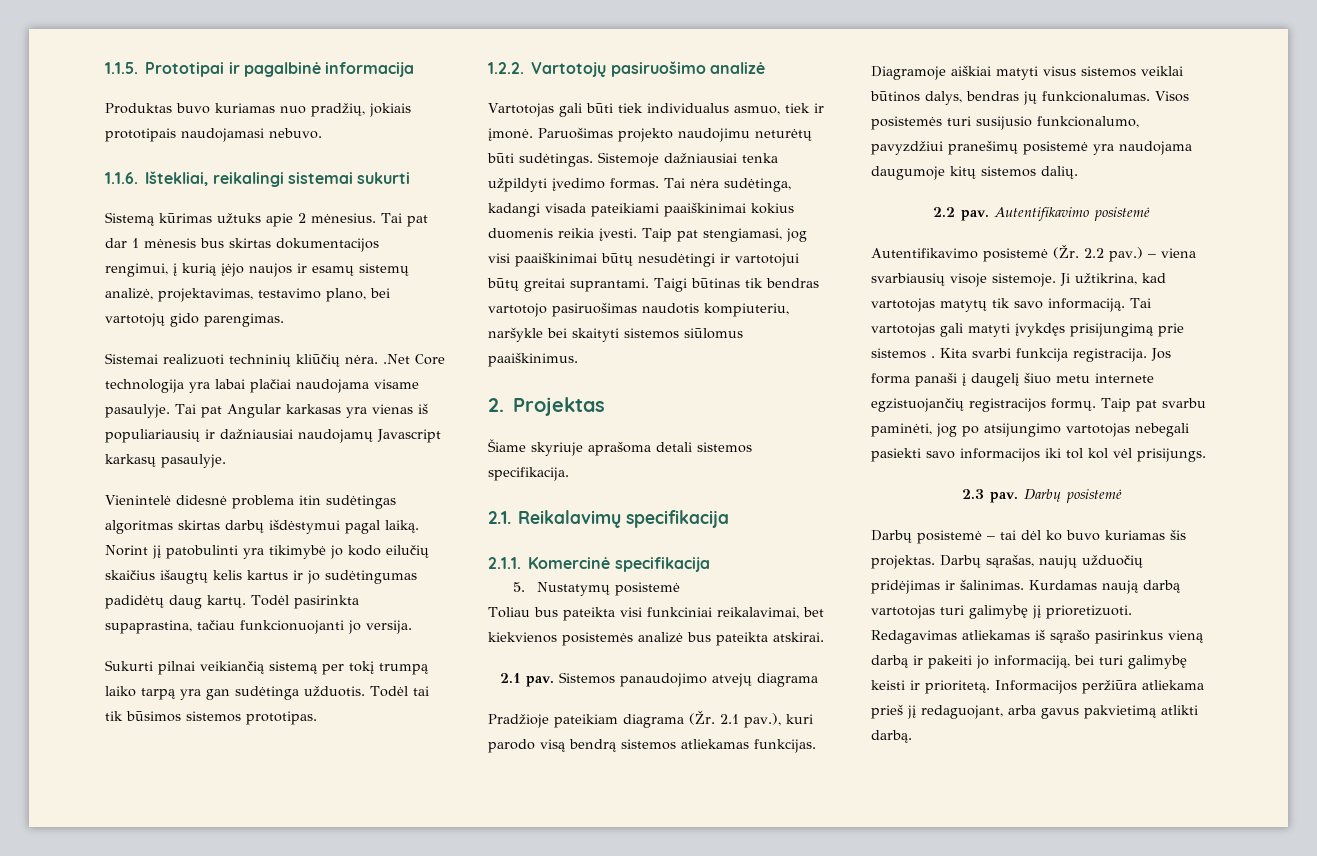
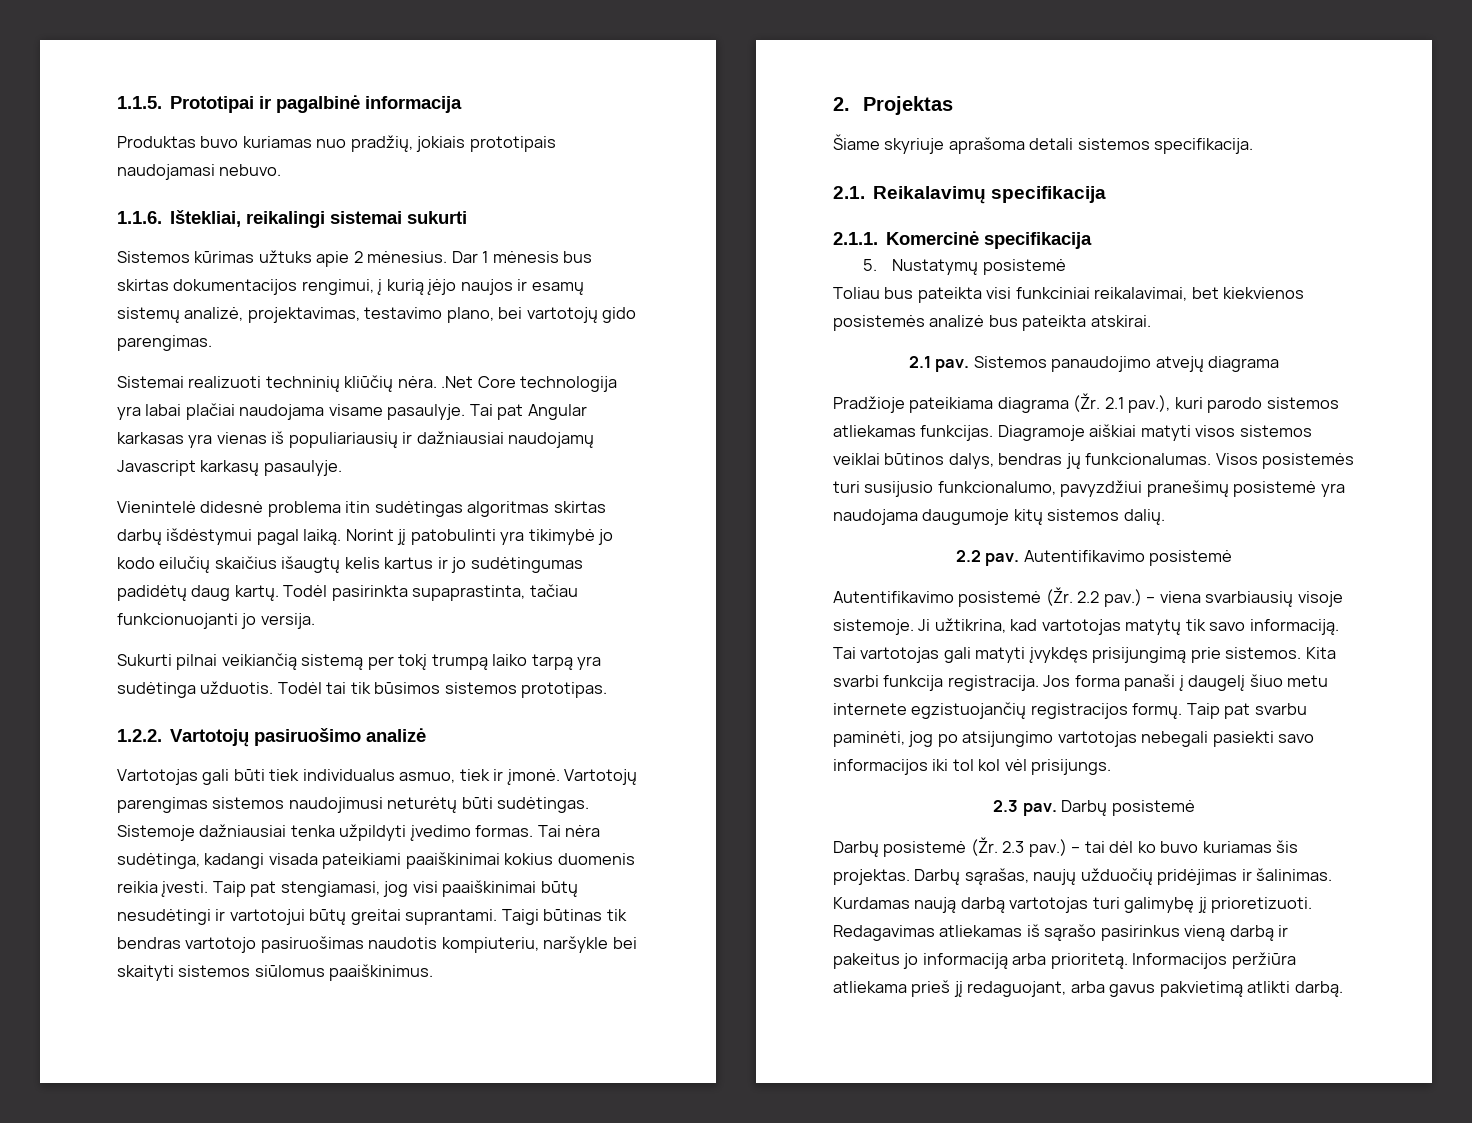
[105,212,155,226] Sistemą -> [117,251,190,263] Sistemos
[381,213,428,227] [105,238,127,248] Tai pat dar -> [451,251,478,263] Dar
[105,620,192,634] supaprastina, -> [412,585,526,601] supaprastinta,
[206,689,230,700] gan -> (602, 663) none
[538,127,750,142] Paruošimas projekto naudojimu -> [564,769,638,785] [117,797,383,813] Vartotojų parengimas sistemos naudojimusi
[554,714,618,728] pateikiam -> [909,397,994,413] pateikiama
[540,739,617,752] visą bendrą -> (1263, 405) none
[1043,66,1076,76] visus -> [1195,425,1236,437] visos
[871,348,935,359] sistemos . -> [1225,647,1302,659] sistemos.
(982, 537) none -> [970,837,1067,857] (Žr. 2.3 pav.)
[928,655,1187,669] [871,680,920,690] pakeiti jo informaciją, bei turi galimybę keisti ir -> [833,953,1047,969] pakeitus jo informaciją arba

